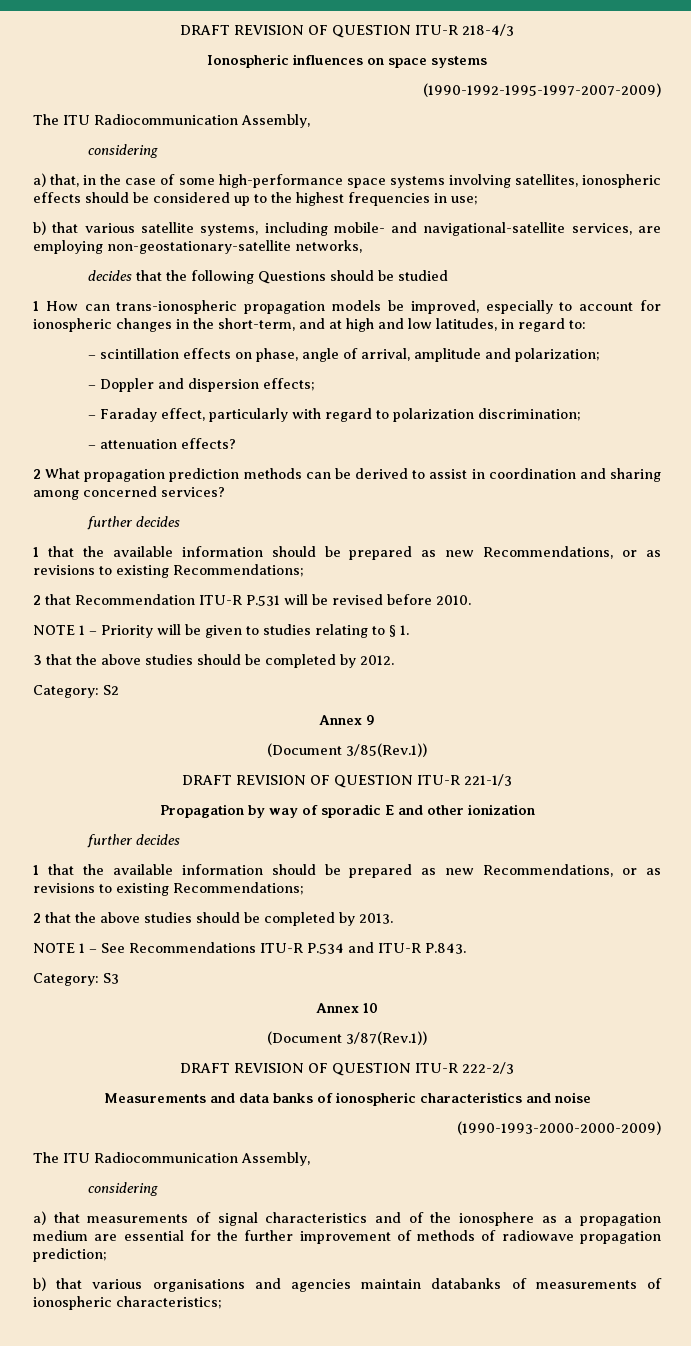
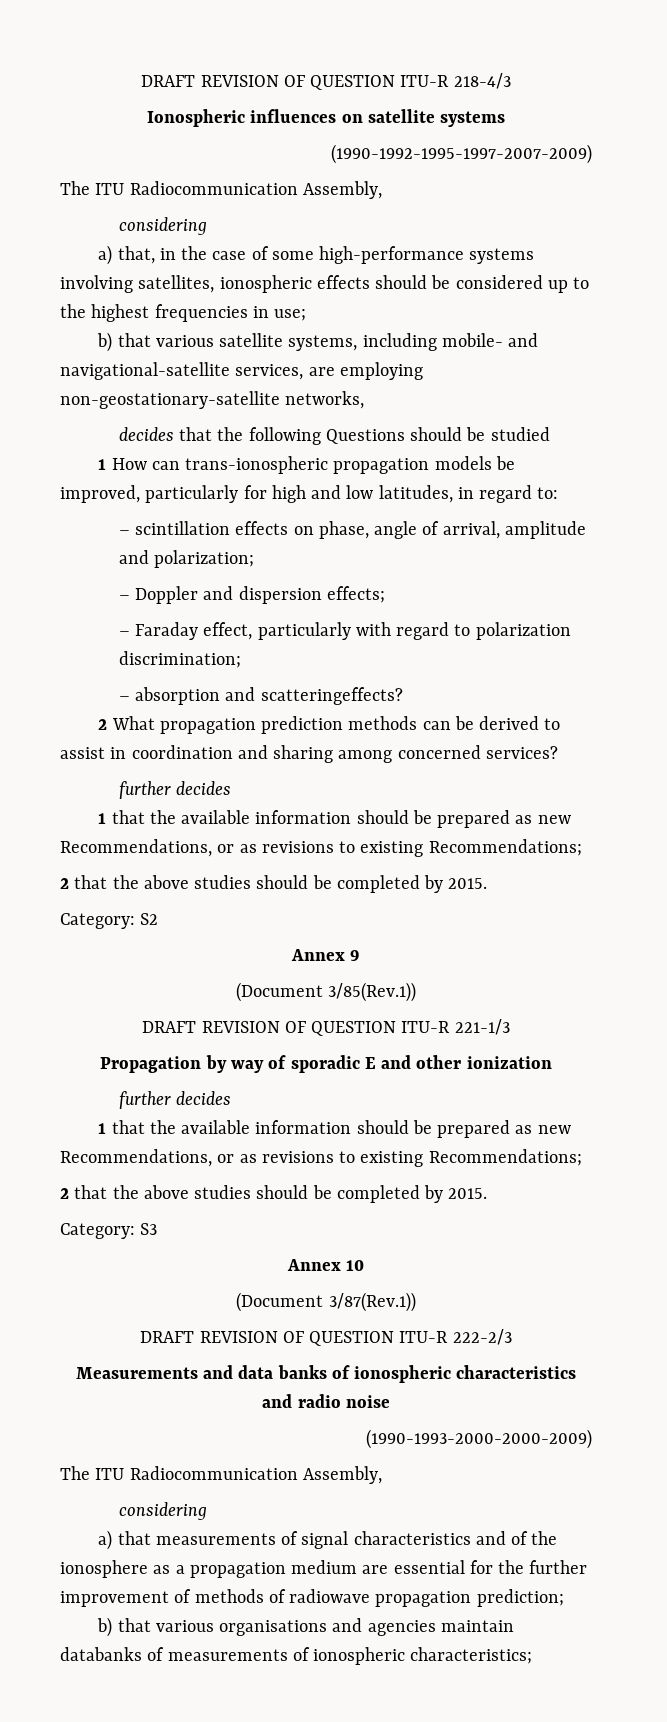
[388,58,427,68] space -> [367,109,435,123] satellite
[346,178,386,188] space -> (465, 255) none
[485,300,662,314] [33,318,342,332] especially to account for ionospheric changes in the short-term, and at -> [145,485,267,503] particularly for
[99,438,236,449] attenuation effects? -> [135,687,403,705] absorption and scatteringeffects?
[75,594,471,606] [33,624,409,638] [33,654,394,668] Recommendation ITU-R P.531 will be revised before 2010. // NOTE 1 – Priority will be given to studies relating to § 1. // 3 that the above studies should be completed by 2012. -> [112,875,488,893] the above studies should be completed by 2015.
[359,913,393,924] [33,942,466,954] 2013. // NOTE 1 – See Recommendations ITU-R P.534 and ITU-R P.843. -> [448,1188,488,1199] 2015.
(551, 1098) none -> [297,1394,341,1408] radio

